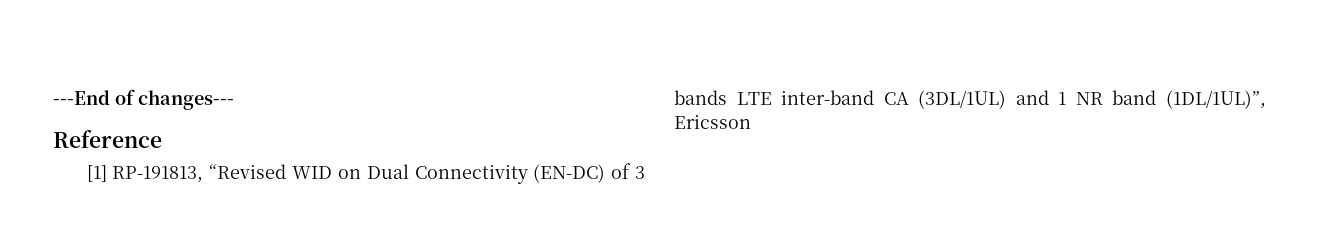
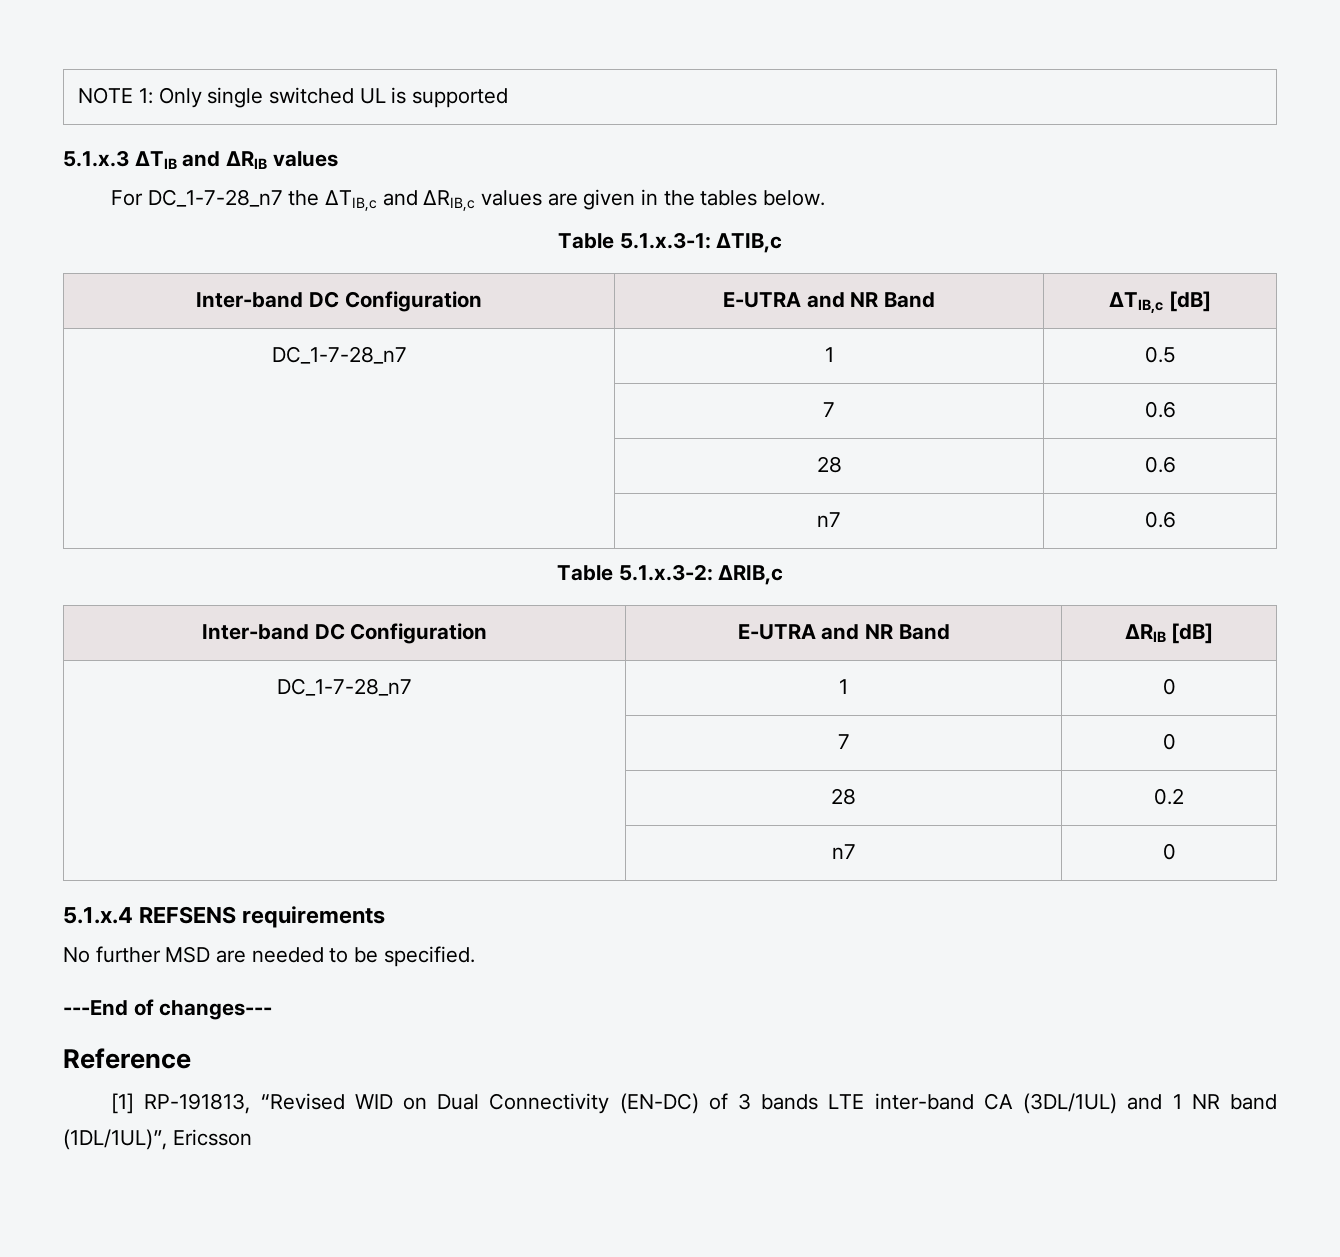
(53, 97) none -> [78,87,508,108] [63,150,338,169] [111,189,826,211] [557,232,783,253] [196,291,482,312] [722,292,936,308] [1109,291,1211,313] [271,346,407,364] [824,347,834,362] [1144,346,1176,363] [823,402,835,417] [1144,401,1176,418] [816,456,842,473] [1144,456,1176,473] [817,512,841,527] [1144,511,1176,528] [556,564,784,585] [201,623,488,644] [737,624,950,640] [1124,623,1214,644] [277,678,412,696] [839,679,848,694] [1162,678,1176,695] [837,734,850,749] [1162,733,1176,750] [831,788,856,805] [1154,788,1184,805] [831,844,856,859] [1162,843,1176,860] [63,906,386,928] [63,946,475,967] NOTE 1: Only single switched UL is supported // 5.1.x.3 ∆TIB and ∆RIB values // For DC_1-7-28_n7 the ΔTIB,c and ΔRIB,c values are given in the tables below. // Table 5.1.x.3-1: ΔTIB,c // Inter-band DC Configuration | E-UTRA and NR Band | ΔTIB,c [dB] // DC_1-7-28_n7 | 1 | 0.5 // | 7 | 0.6 // | 28 | 0.6 // | n7 | 0.6 // Table 5.1.x.3-2: ΔRIB,c // Inter-band DC Configuration | E-UTRA and NR Band | ΔRIB [dB] // DC_1-7-28_n7 | 1 | 0 // | 7 | 0 // | 28 | 0.2 // | n7 | 0 // 5.1.x.4 REFSENS requirements // No further MSD are needed to be specified. //

